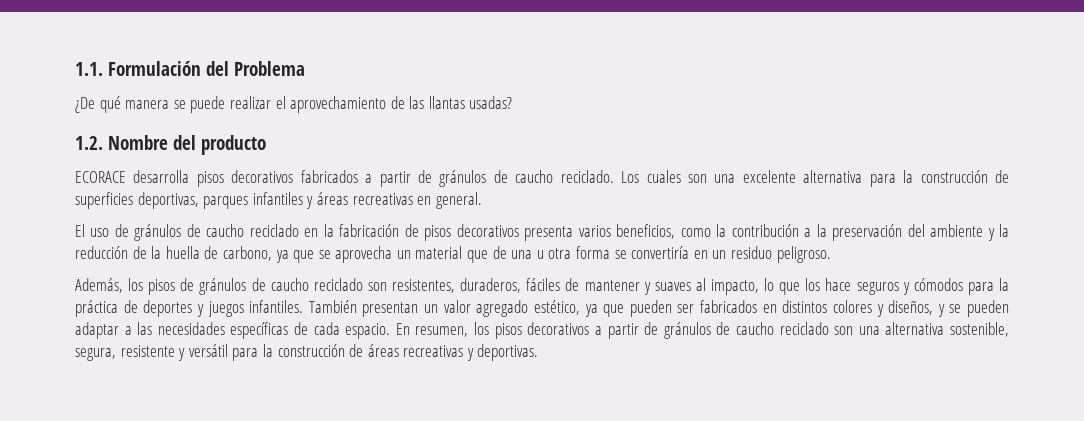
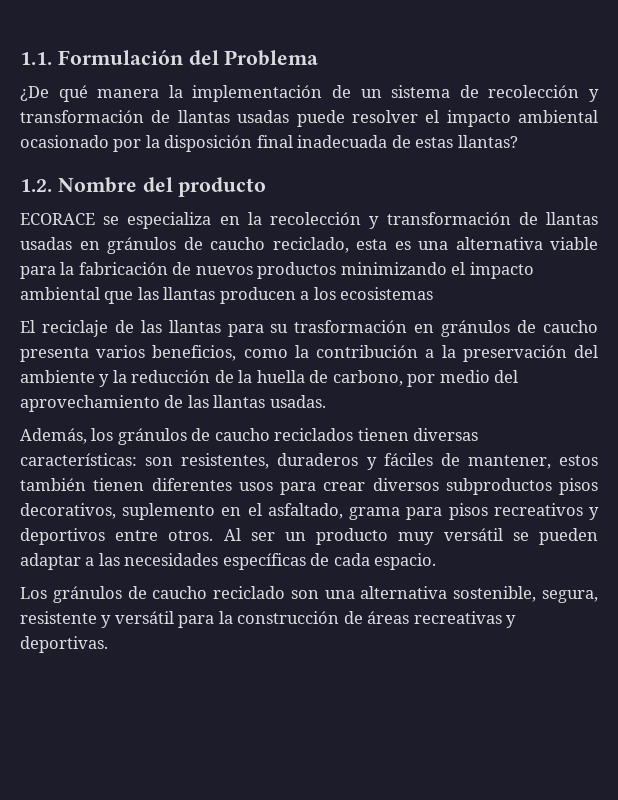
[173,96,513,113] se puede realizar el aprovechamiento de las llantas usadas? -> [168,85,600,102] [20,110,598,127] [20,135,518,152] la implementación de un sistema de recolección y transformación de llantas usadas puede resolver el impacto ambiental ocasionado por la disposición final inadecuada de estas llantas?
[133,170,1010,187] [75,192,482,209] [75,224,519,241] desarrolla pisos decorativos fabricados a partir de gránulos de caucho reciclado. Los cuales son una excelente alternativa para la construcción de superficies deportivas, parques infantiles y áreas recreativas en general. // El uso de gránulos de caucho reciclado en la fabricación de pisos decorativos -> [103,212,598,229] [20,237,598,254] [20,262,534,279] [20,287,434,304] [20,320,599,337] se especializa en la recolección y transformación de llantas usadas en gránulos de caucho reciclado, esta es una alternativa viable para la fabricación de nuevos productos minimizando el impacto ambiental que las llantas producen a los ecosistemas // El reciclaje de las llantas para su trasformación en gránulos de caucho
[275,246,831,263] ya que se aprovecha un material que de una u otra forma se convertiría en un residuo peligroso. -> [407,370,519,387] [20,395,326,412] por medio del aprovechamiento de las llantas usadas.
[148,278,1010,295] [75,300,945,317] pisos de gránulos de caucho reciclado son resistentes, duraderos, fáciles de mantener y suaves al impacto, lo que los hace seguros y cómodos para la práctica de deportes y juegos infantiles. También presentan un valor agregado estético, ya que pueden ser fabricados en distintos colores y diseños, y -> [117,428,479,445] [20,453,598,470] [20,478,598,495] [20,503,599,520] [20,528,503,545] gránulos de caucho reciclados tienen diversas características: son resistentes, duraderos y fáciles de mantener, estos también tienen diferentes usos para crear diversos subproductos pisos decorativos, suplemento en el asfaltado, grama para pisos recreativos y deportivos entre otros. Al ser un producto muy versátil
[395,322,659,339] En resumen, los pisos decorativos a partir de -> [20,587,47,599] // Los

